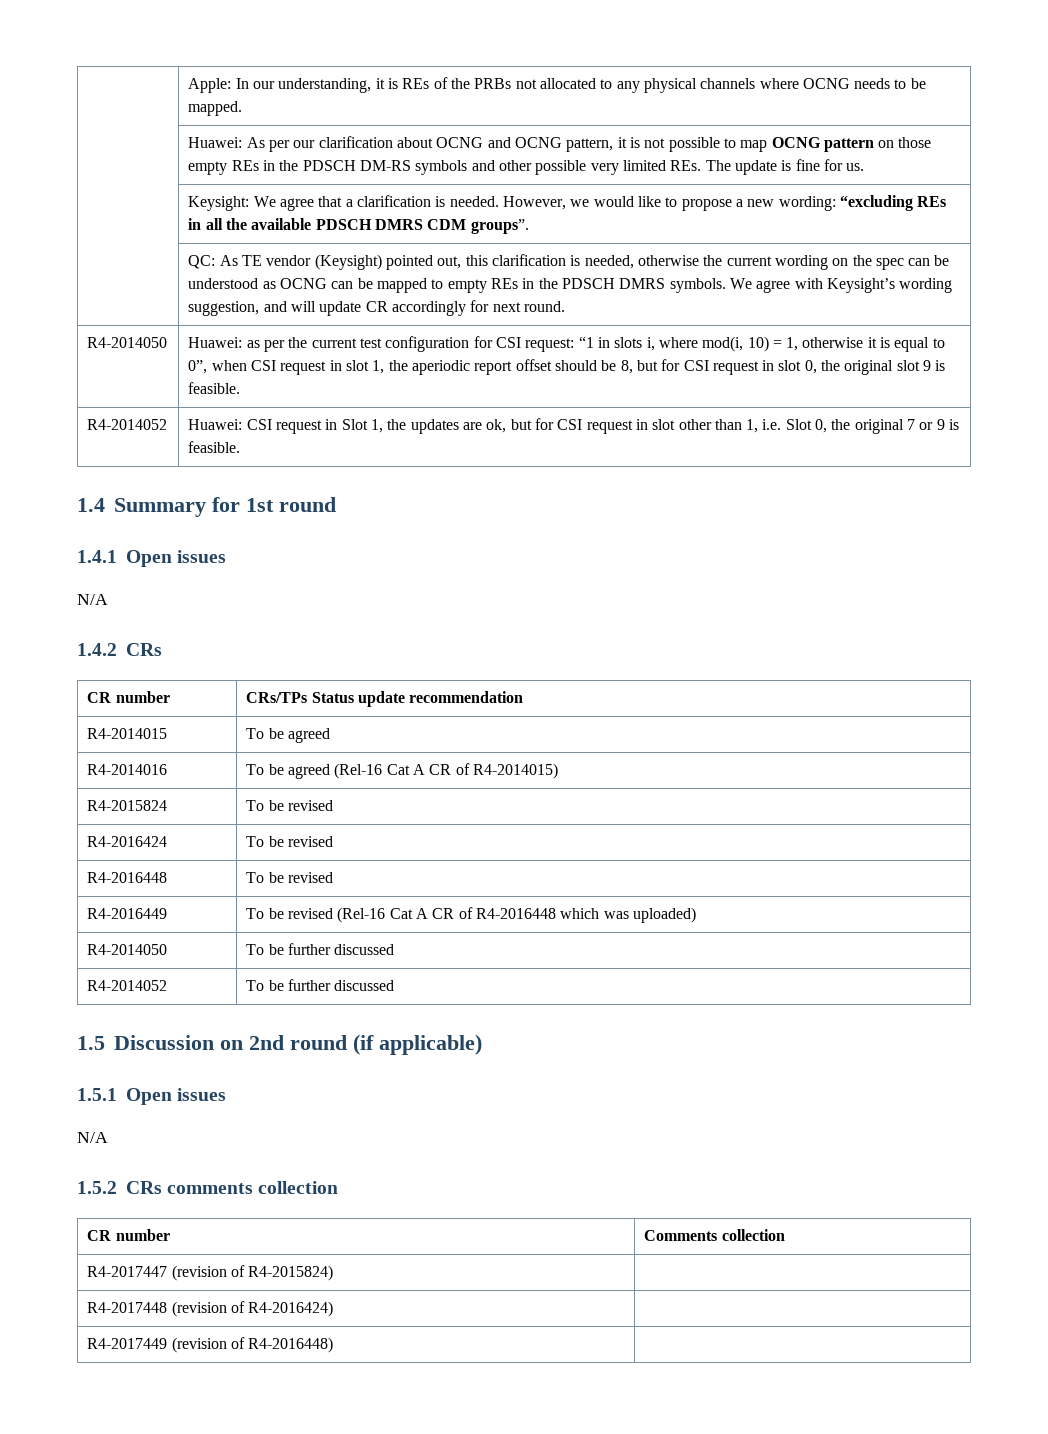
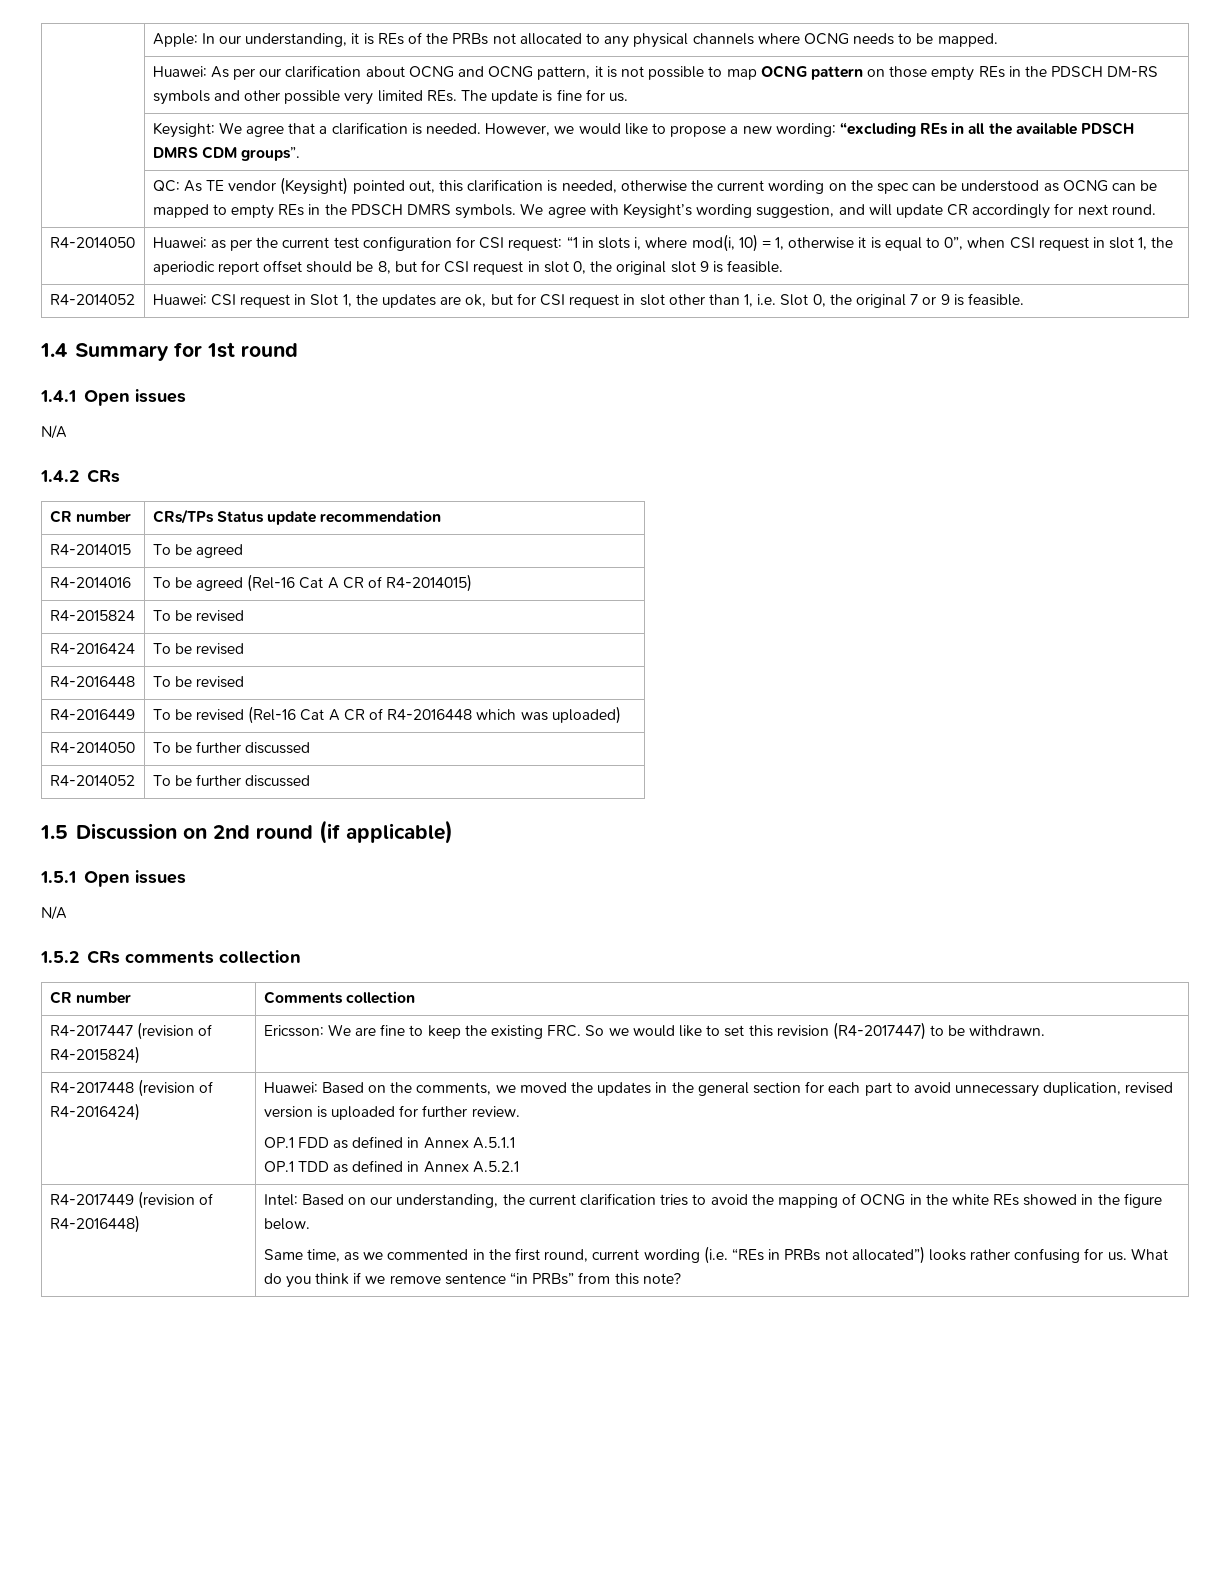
[87,1301,334,1317] [87,1337,334,1353] // R4-2017448 (revision of R4-2016424) | // R4-2017449 (revision of R4-2016448) | -> [263,1022,1046,1040] [49,1079,214,1097] [49,1103,140,1121] [263,1081,1174,1097] [263,1105,520,1120] [263,1136,515,1149] [263,1160,519,1173] [49,1191,214,1209] [49,1215,140,1233] [263,1193,1162,1208] [263,1218,310,1230] [263,1246,1168,1264] [263,1272,681,1288] Ericsson: We are fine to keep the existing FRC. So we would like to set this revision (R4-2017447) to be withdrawn. // R4-2017448 (revision of R4-2016424) | Huawei: Based on the comments, we moved the updates in the general section for each part to avoid unnecessary duplication, revised version is uploaded for further review. // OP.1 FDD as defined in Annex A.5.1.1 // OP.1 TDD as defined in Annex A.5.2.1 // R4-2017449 (revision of R4-2016448) | Intel: Based on our understanding, the current clarification tries to avoid the mapping of OCNG in the white REs showed in the figure below. // Same time, as we commented in the first round, current wording (i.e. “REs in PRBs not allocated”) looks rather confusing for us. What do you think if we remove sentence “in PRBs” from this note?

